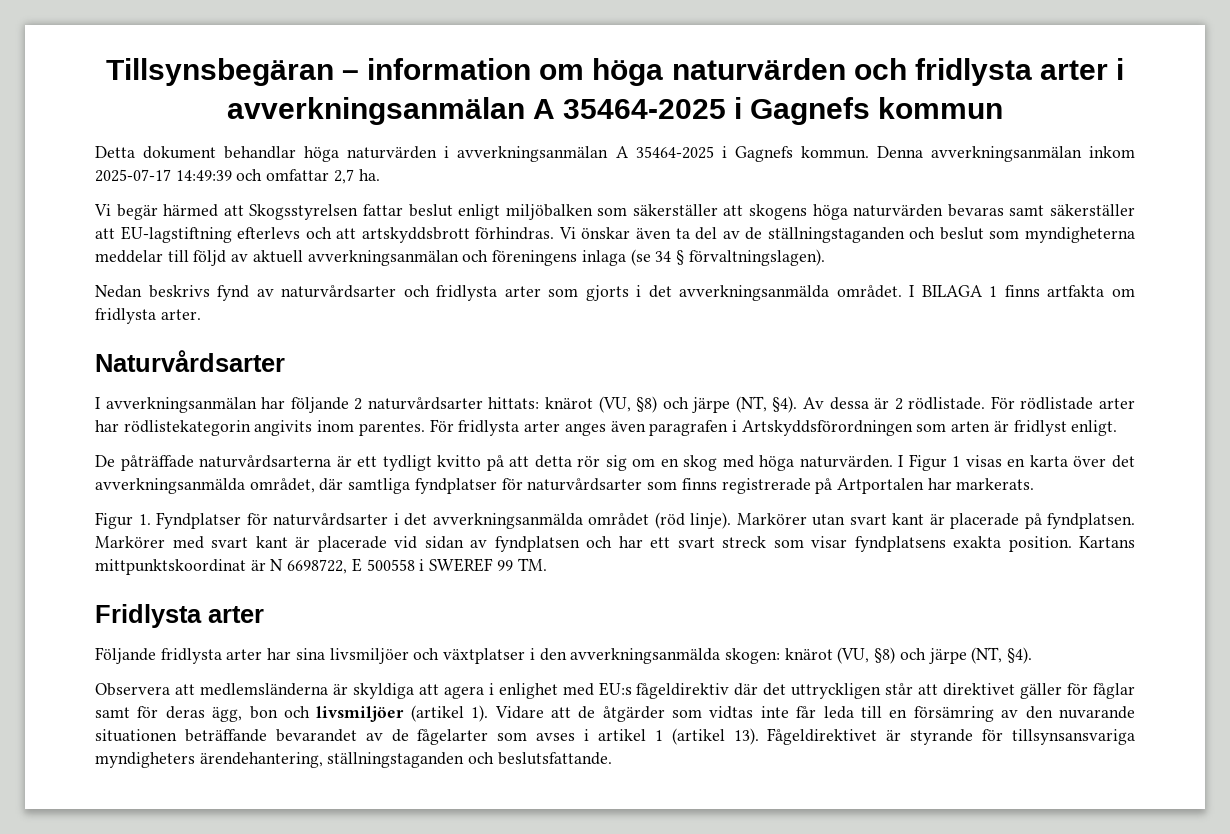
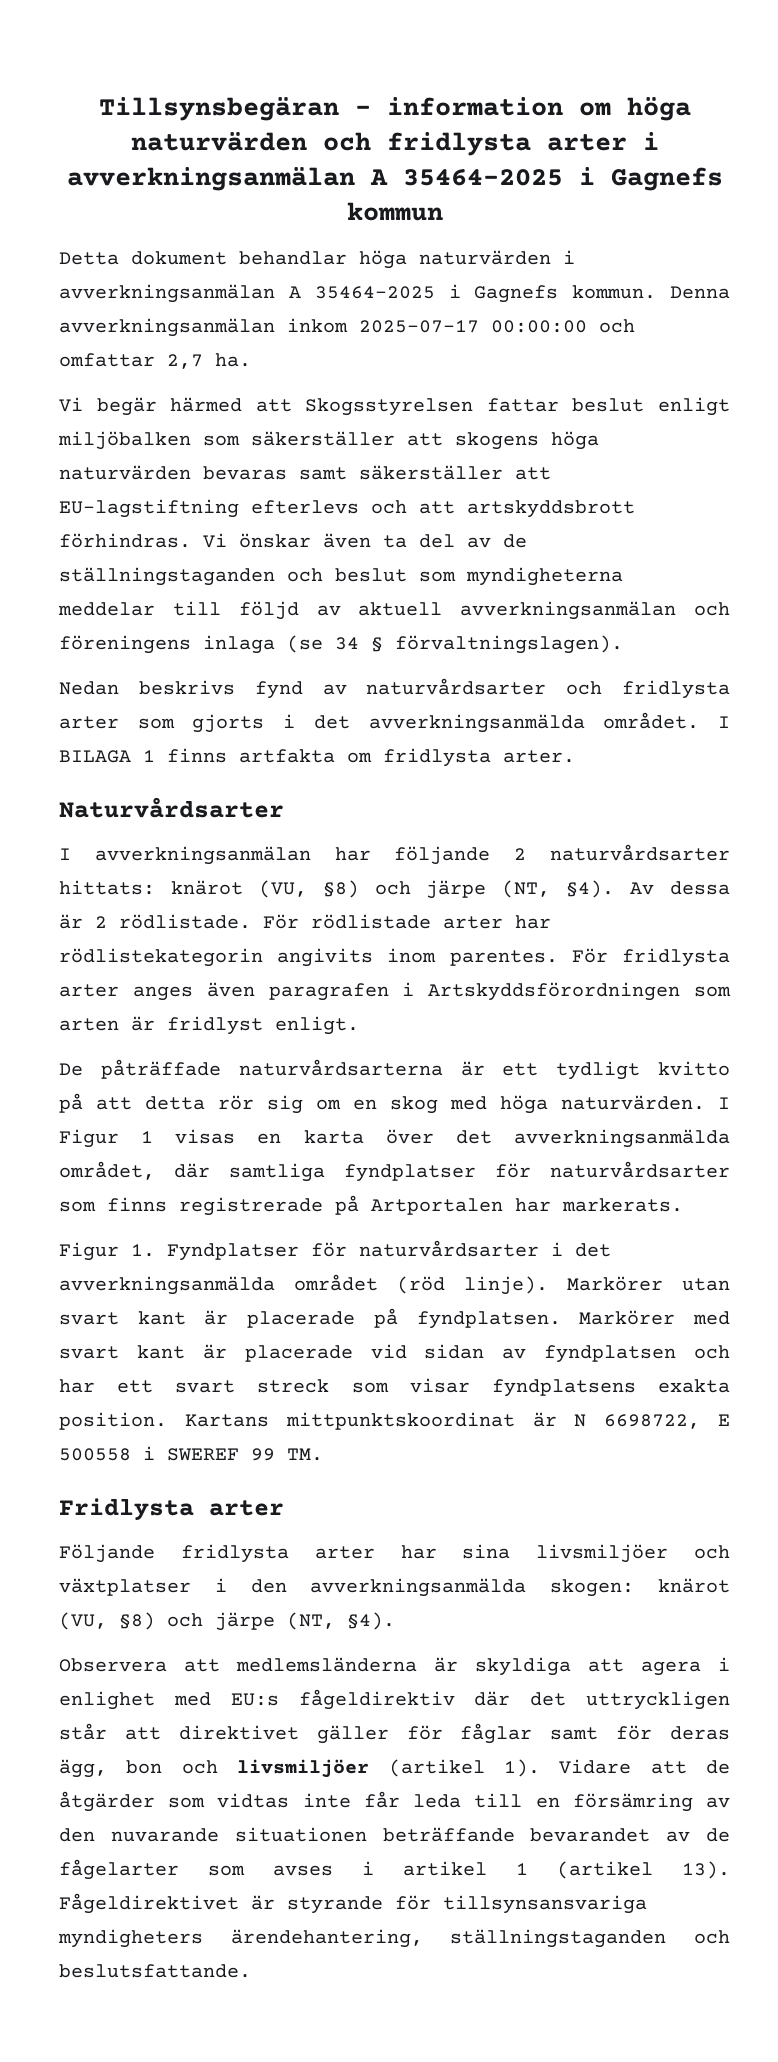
[175,170,232,181] 14:49:39 -> [491,320,587,333] 00:00:00

